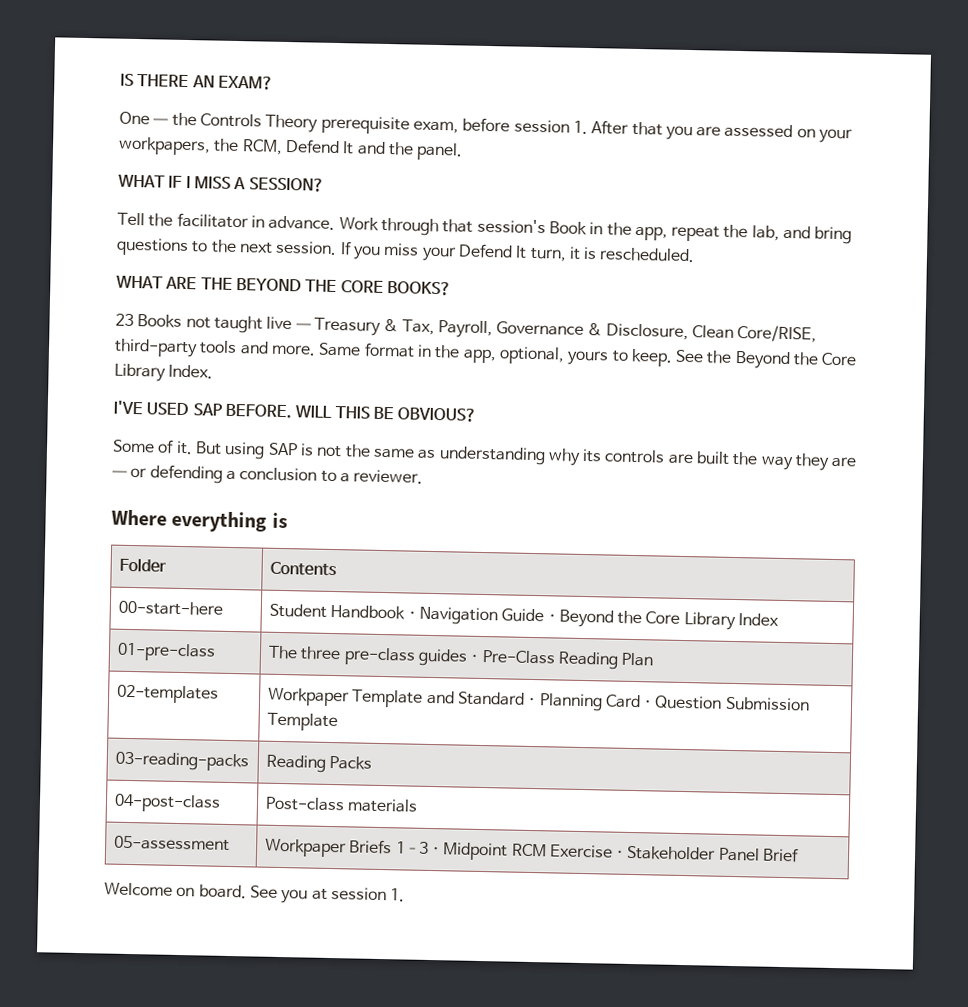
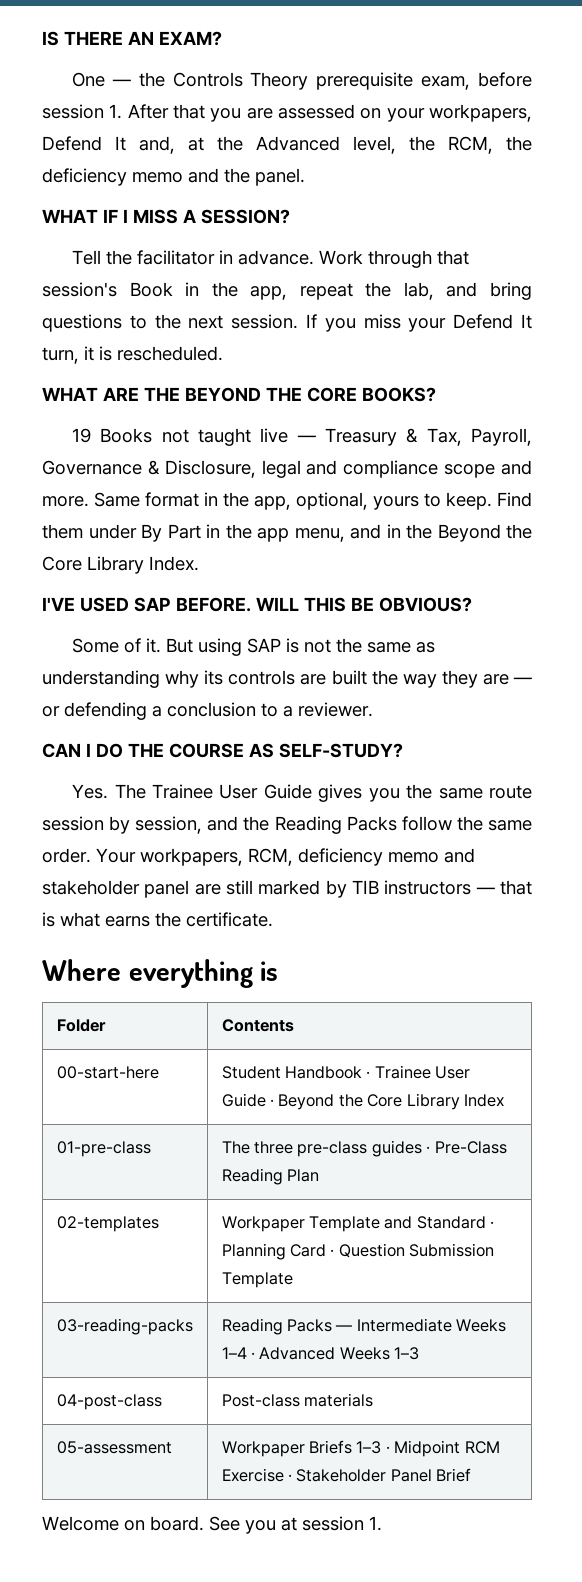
[213,138,355,155] the RCM, Defend It -> [42,136,532,154] [42,168,183,186] Defend It and, at the Advanced level, the RCM, the deficiency memo
[115,313,134,326] 23 -> [72,428,92,443] 19
[692,325,818,343] [114,338,238,358] Clean Core/RISE, third-party tools -> [261,460,496,478] legal and compliance scope
[675,349,705,363] See -> [497,492,532,507] [42,524,401,542] Find them under By Part in the app menu, and in
(424, 476) none -> [42,743,403,758] [72,784,532,802] [42,816,532,834] [42,848,475,866] [42,880,532,898] [42,912,273,927] // CAN I DO THE COURSE AS SELF-STUDY? // Yes. The Trainee User Guide gives you the same route session by session, and the Reading Packs follow the same order. Your workpapers, RCM, deficiency memo and stakeholder panel are still marked by TIB instructors — that is what earns the certificate.
[418,606,498,626] Navigation -> [374,1065,471,1079] Trainee User
(373, 762) none -> [335,1318,507,1332] [221,1347,420,1360] — Intermediate Weeks 1–4 · Advanced Weeks 1–3

